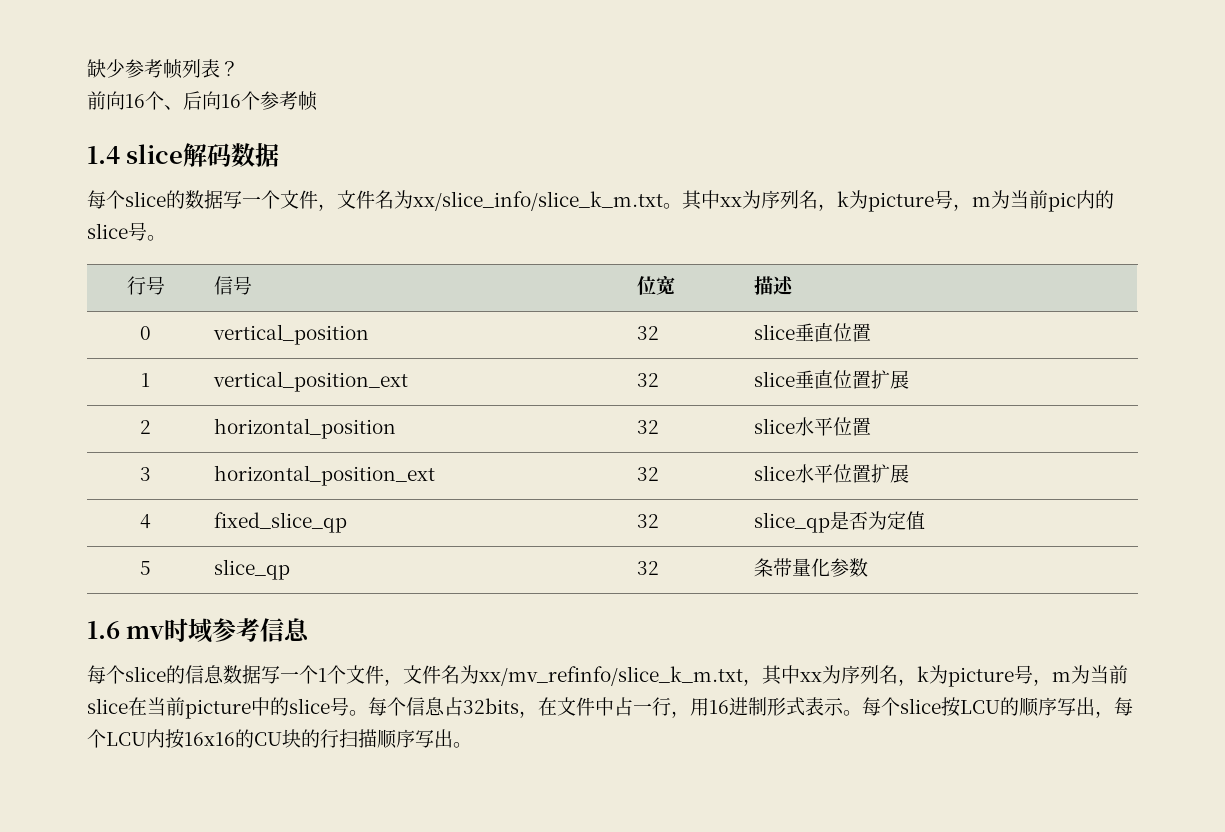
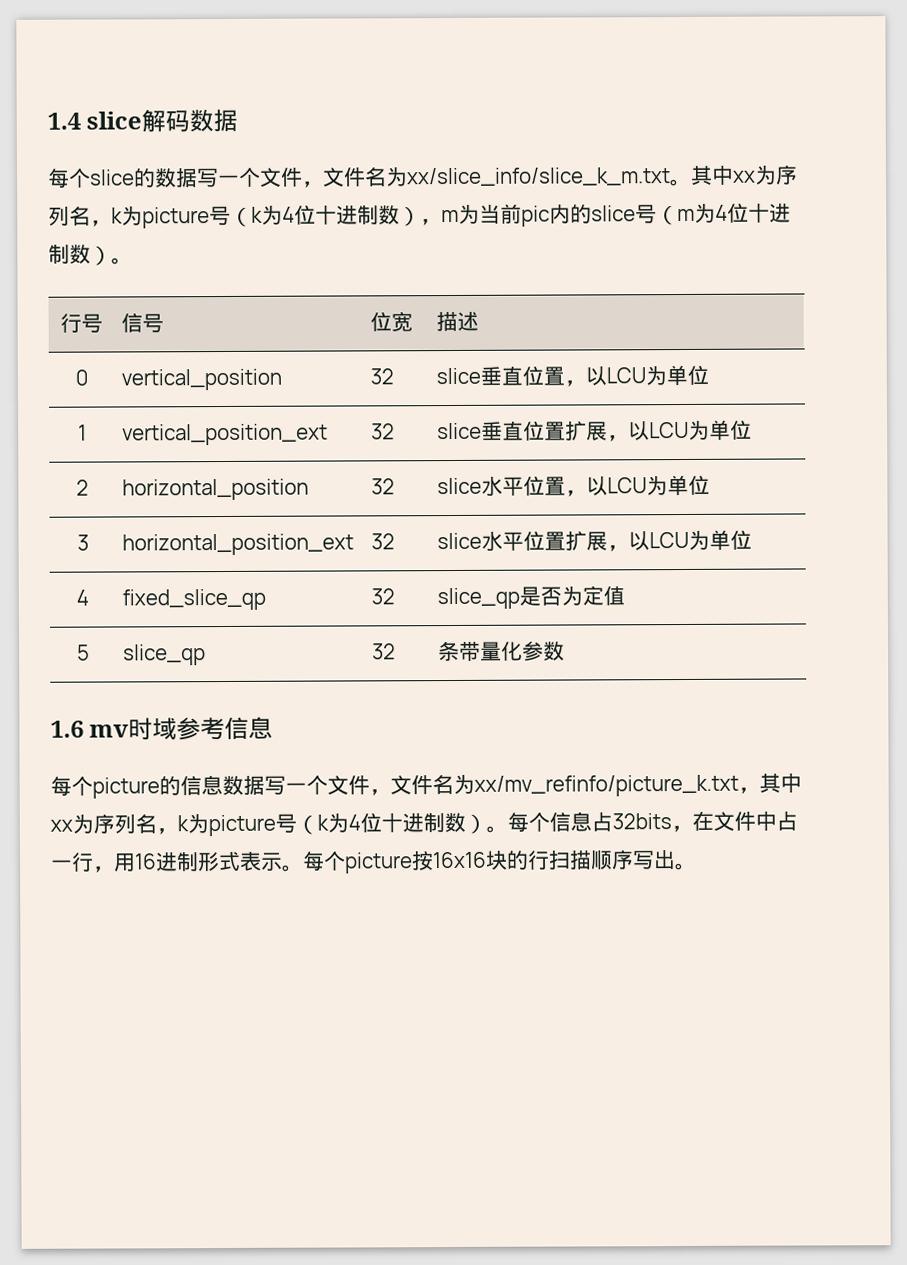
[87,59,239,79] [87,91,318,111] 缺少参考帧列表？ // 前向16个、后向16个参考帧 // -> (47, 121) none
(953, 199) none -> [230,204,421,227] （k为4位十进制数）
(147, 231) none -> [656,202,791,226] [48,244,112,266] （m为4位十进制数）
(871, 332) none -> [564,364,710,387] ，以LCU为单位
(909, 379) none -> [607,419,753,442] ，以LCU为单位
(871, 426) none -> [565,474,711,497] ，以LCU为单位
(909, 473) none -> [607,529,753,552] ，以LCU为单位
[125,666,166,682] slice -> [92,777,160,799] picture
[318,665,743,686] 1个文件，文件名为xx/mv_refinfo/slice_k_m.txt -> [327,774,739,797] 文件，文件名为xx/mv_refinfo/picture_k.txt
[1033,665,1128,686] [87,697,349,719] ，m为当前slice在当前picture中的slice号 -> [296,812,487,835] （k为4位十进制数）
[900,697,1133,718] [87,729,282,749] slice按LCU的顺序写出，每个LCU内按16x16的CU -> [344,851,487,874] picture按16x16

